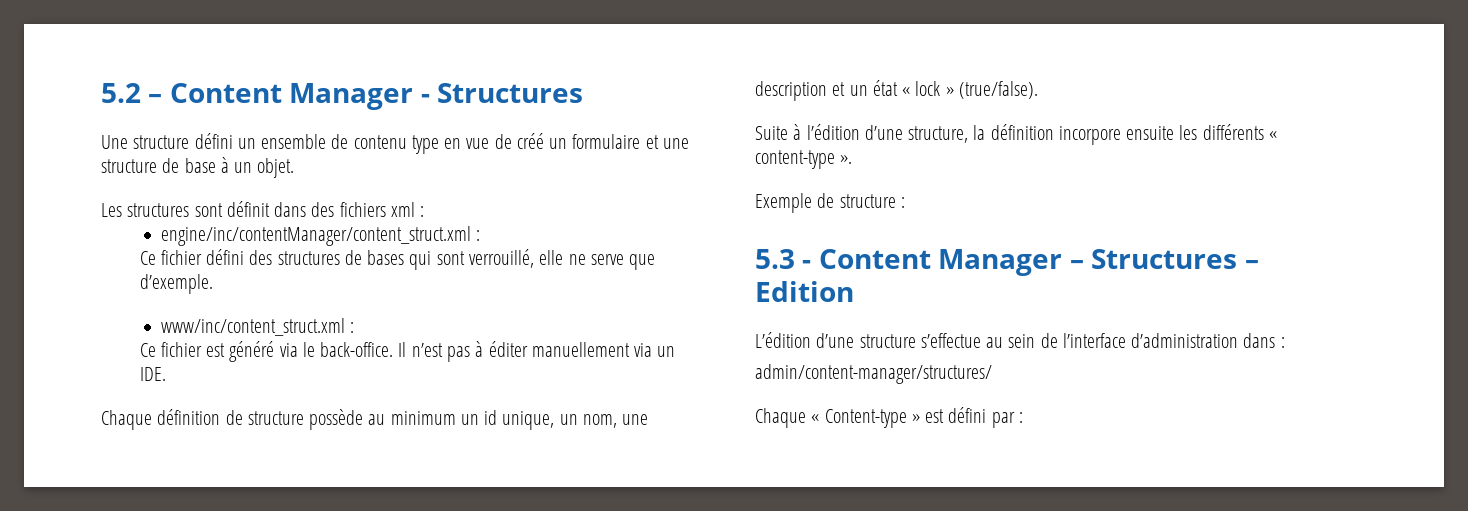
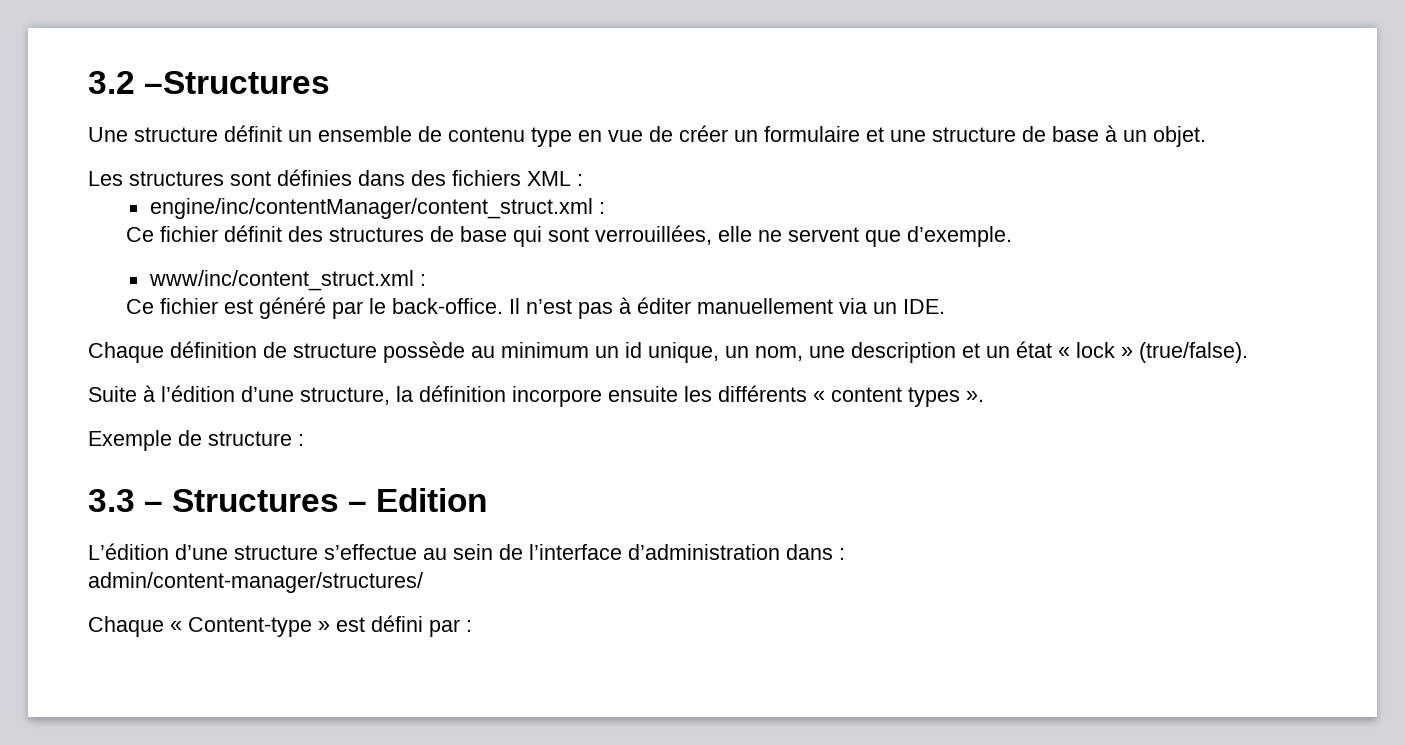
[101,83,584,110] 5.2 – Content Manager - Structures -> [88,71,331,94] 3.2 –Structures
[194,133,233,149] défini -> [224,125,282,142] définit
[516,133,544,149] créé -> [679,125,728,142] créer
[226,201,270,217] définit -> [277,169,352,186] définies
[390,202,415,217] xml -> [527,171,571,186] XML
[206,249,245,265] défini -> [223,225,282,242] définit
[367,250,405,265] bases -> [459,226,507,242] base
[469,249,535,268] verrouillé, -> [594,225,712,245] verrouillées,
[590,254,624,265] serve -> [787,227,859,242] servent
[279,343,298,357] via -> [331,301,363,319] par
[755,150,835,169] content-type -> [831,387,960,407] content types
[755,249,1063,276] 5.3 - Content Manager -> [88,489,135,512] 3.3

